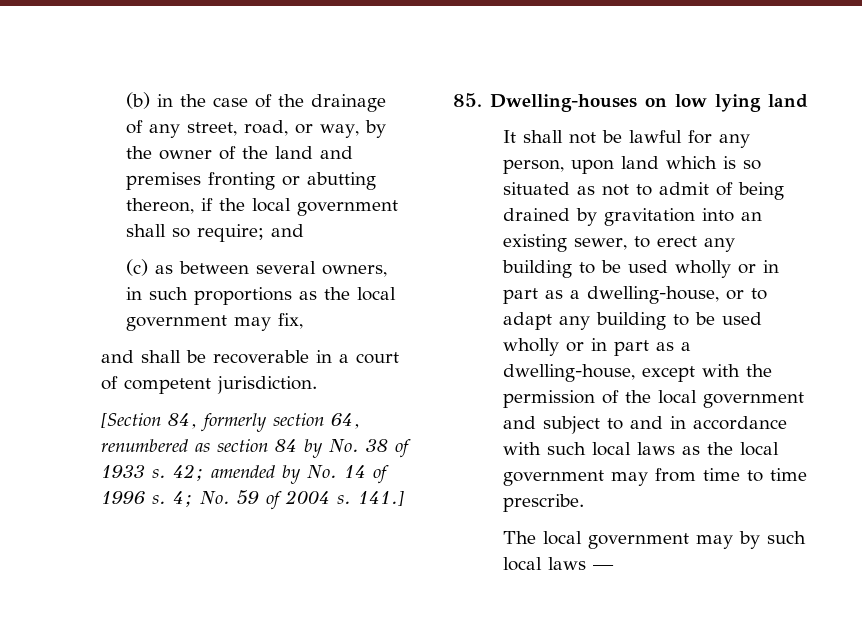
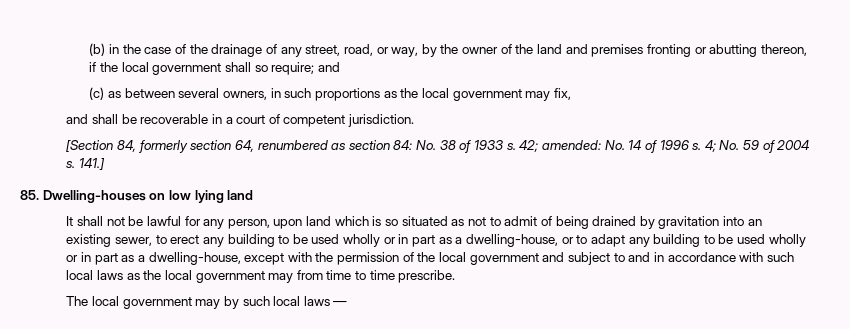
[275,439,324,458] 84 by -> [393,140,413,150] 84:
[211,465,302,484] amended by -> [541,140,601,150] amended:

